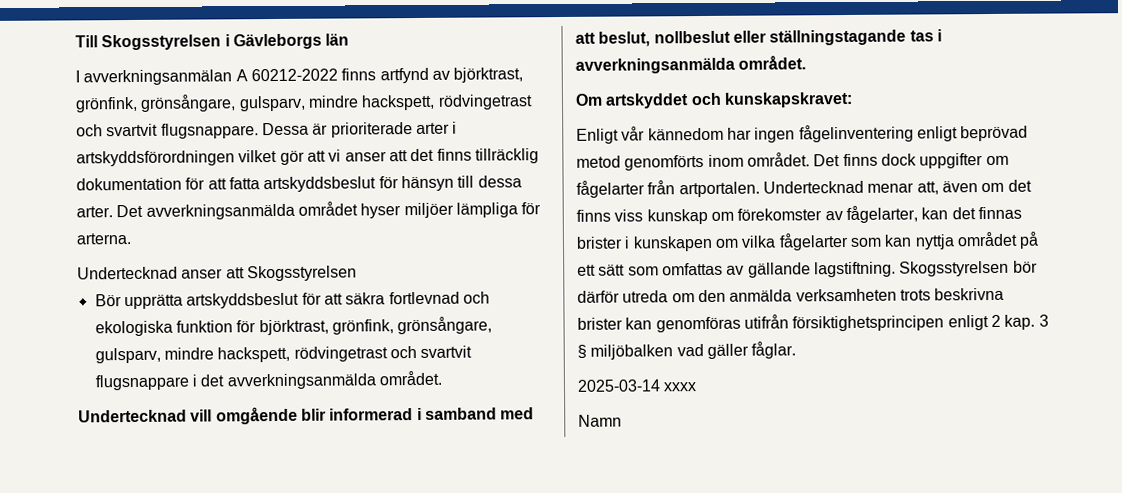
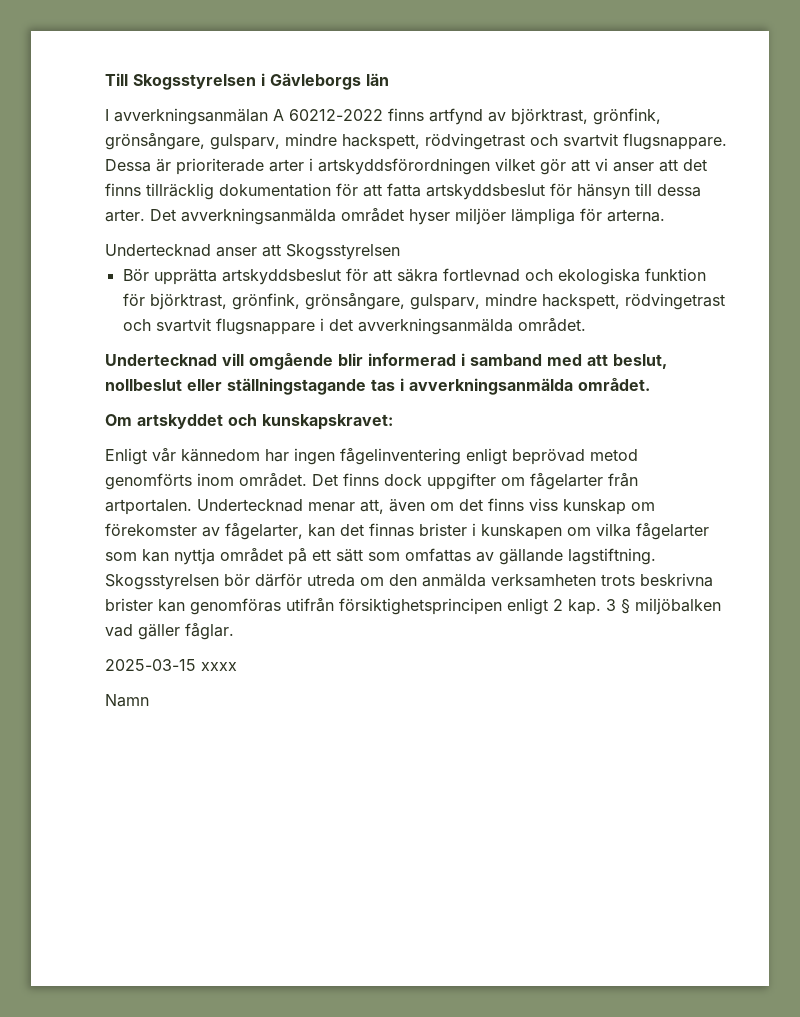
[577,379,661,392] 2025-03-14 -> [105,659,196,671] 2025-03-15

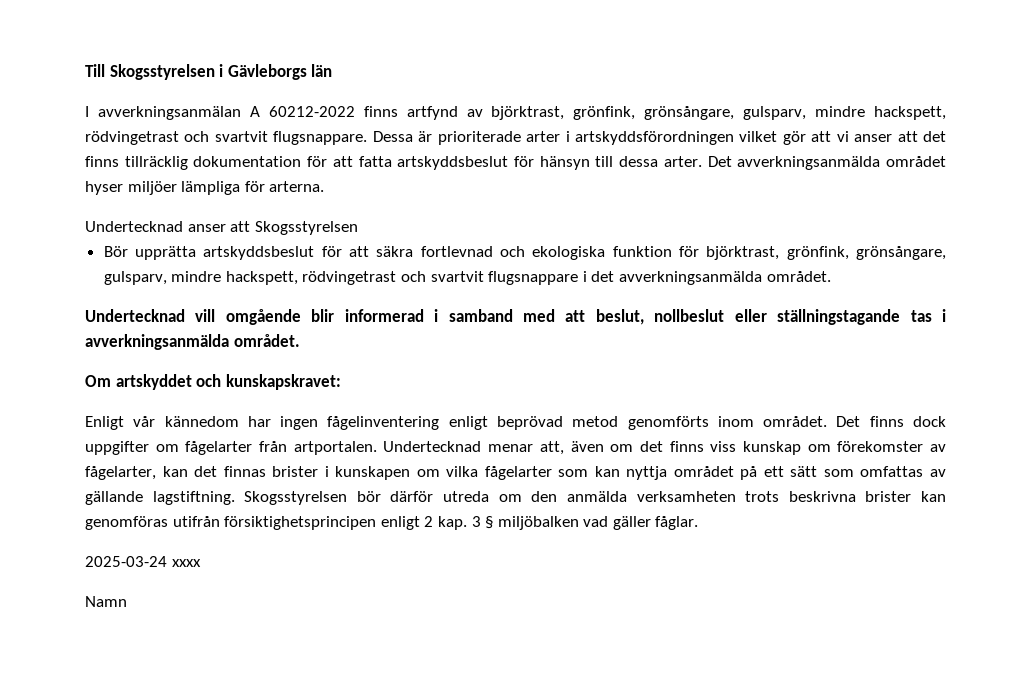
[105,659,196,671] 2025-03-15 -> [85,556,167,567] 2025-03-24

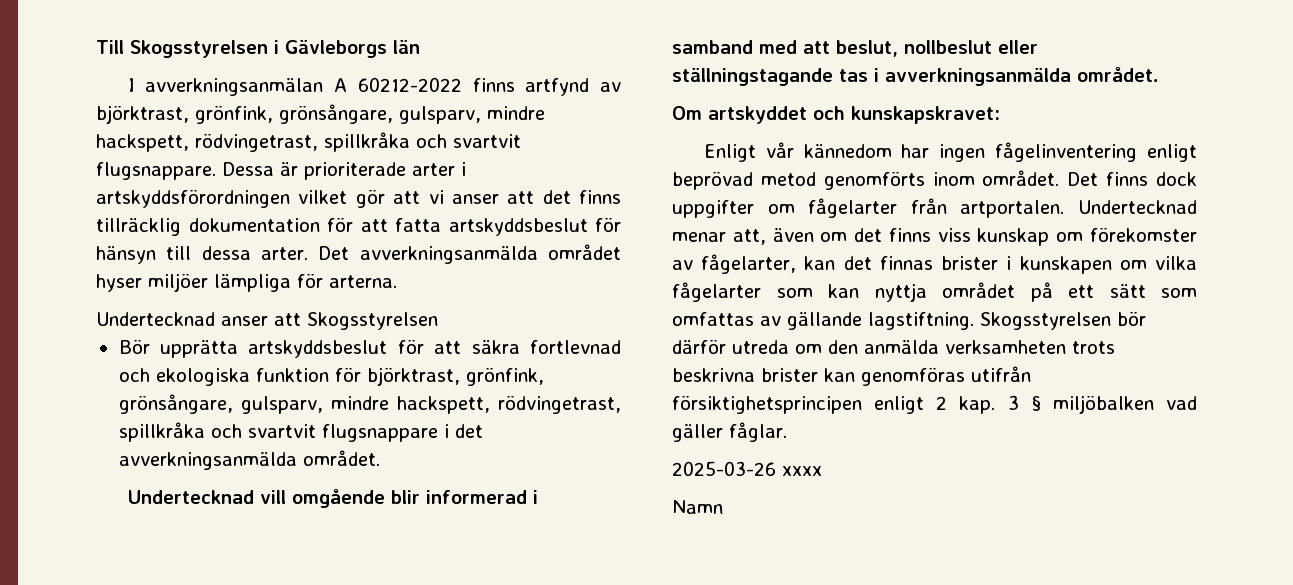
[85,131,179,145] rödvingetrast -> [195,132,410,152] rödvingetrast, spillkråka
[302,271,397,285] rödvingetrast -> [498,395,621,414] [118,422,205,442] rödvingetrast, spillkråka
[85,556,167,567] 2025-03-24 -> [672,461,776,476] 2025-03-26

